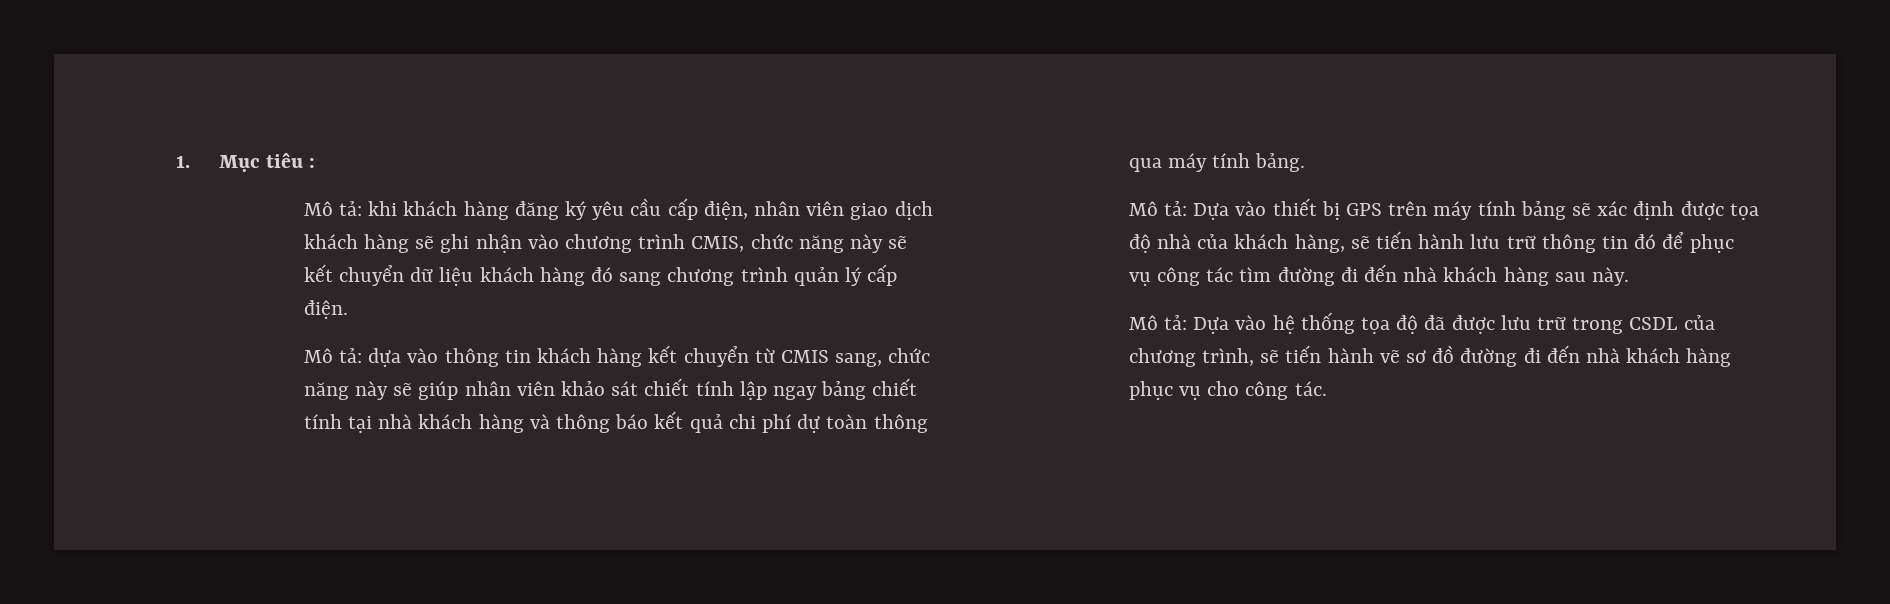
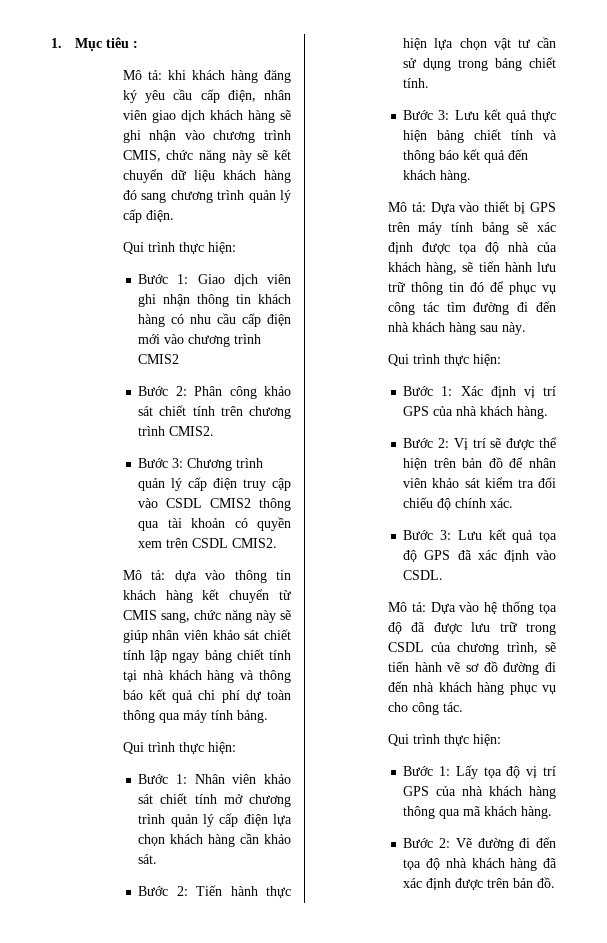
(348, 309) none -> [122,242,236,254] [138,274,291,286] [138,294,291,307] [138,313,291,327] [138,334,262,347] [138,354,180,364] [138,386,291,399] [138,405,291,419] [138,426,215,436] [138,458,264,471] [138,477,291,491] [138,498,291,511] [138,517,291,531] [138,538,278,548] // Qui trình thực hiện: // Bước 1: Giao dịch viên ghi nhận thông tin khách hàng có nhu cầu cấp điện mới vào chương trình CMIS2 // Bước 2: Phân công khảo sát chiết tính trên chương trình CMIS2. // Bước 3: Chương trình quản lý cấp điện truy cập vào CSDL CMIS2 thông qua tài khoản có quyền xem trên CSDL CMIS2.
(1306, 162) none -> [122,742,236,754] [138,774,291,784] [138,793,291,807] [138,813,293,827] [138,833,291,847] [138,854,158,864] [138,885,291,898] [403,37,556,50] [403,57,556,71] [403,78,430,88] [403,109,556,123] [403,129,557,143] [403,149,529,163] [403,170,472,183] // Qui trình thực hiện: // Bước 1: Nhân viên khảo sát chiết tính mở chương trình quản lý cấp điện lựa chọn khách hàng cần khảo sát. // Bước 2: Tiến hành thực hiện lựa chọn vật tư cần sử dụng trong bảng chiết tính. // Bước 3: Lưu kết quả thực hiện bảng chiết tính và thông báo kết quả đến khách hàng.
(1630, 276) none -> [387,354,501,366] [403,386,556,398] [403,406,549,419] [403,437,557,450] [403,457,556,470] [403,477,556,488] [403,497,514,510] [403,529,557,543] [403,550,556,562] [403,570,444,580] // Qui trình thực hiện: // Bước 1: Xác định vị trí GPS của nhà khách hàng. // Bước 2: Vị trí sẽ được thể hiện trên bản đồ để nhân viên khảo sát kiểm tra đối chiếu độ chính xác. // Bước 3: Lưu kết quả tọa độ GPS đã xác định vào CSDL.
(1327, 388) none -> [387,734,501,746] [403,765,556,779] [403,786,556,799] [403,806,553,819] [403,837,556,851] [403,858,557,871] [403,877,556,890] // Qui trình thực hiện: // Bước 1: Lấy tọa độ vị trí GPS của nhà khách hàng thông qua mã khách hàng. // Bước 2: Vẽ đường đi đến tọa độ nhà khách hàng đã xác định được trên bản đồ.

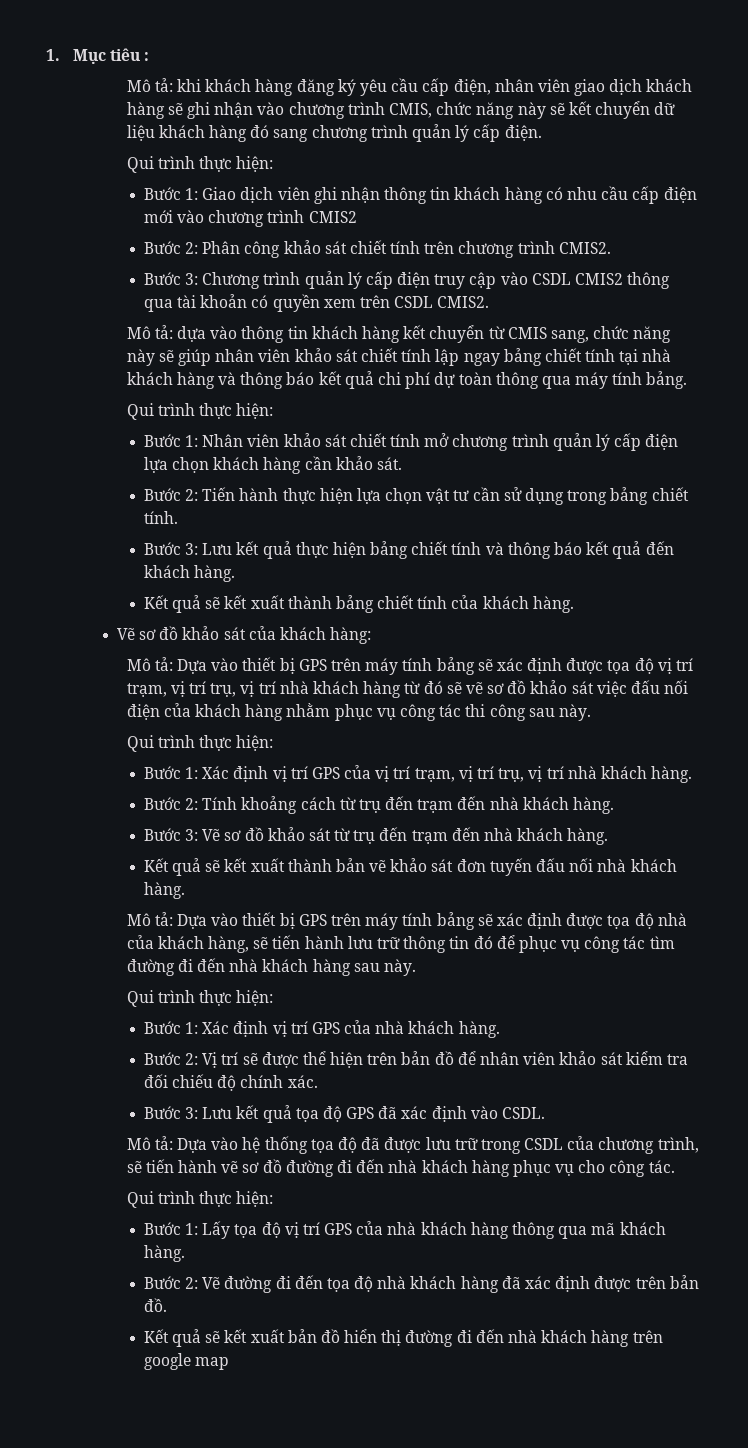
(472, 176) none -> [143,595,574,613] [116,626,372,644] [126,657,694,675] [126,680,689,698] [126,703,591,721] [126,735,274,752] [143,765,693,783] [143,796,614,814] [143,827,609,845] [143,858,677,876] [143,882,185,899] // Kết quả sẽ kết xuất thành bảng chiết tính của khách hàng. // Vẽ sơ đồ khảo sát của khách hàng: // Mô tả: Dựa vào thiết bị GPS trên máy tính bảng sẽ xác định được tọa độ vị trí trạm, vị trí trụ, vị trí nhà khách hàng từ đó sẽ vẽ sơ đồ khảo sát việc đấu nối điện của khách hàng nhằm phục vụ công tác thi công sau này. // Qui trình thực hiện: // Bước 1: Xác định vị trí GPS của vị trí trạm, vị trí trụ, vị trí nhà khách hàng. // Bước 2: Tính khoảng cách từ trụ đến trạm đến nhà khách hàng. // Bước 3: Vẽ sơ đồ khảo sát từ trụ đến trạm đến nhà khách hàng. // Kết quả sẽ kết xuất thành bản vẽ khảo sát đơn tuyến đấu nối nhà khách hàng.
(556, 882) none -> [143,1329,663,1347] [143,1353,229,1370] // Kết quả sẽ kết xuất bản đồ hiển thị đường đi đến nhà khách hàng trên google map

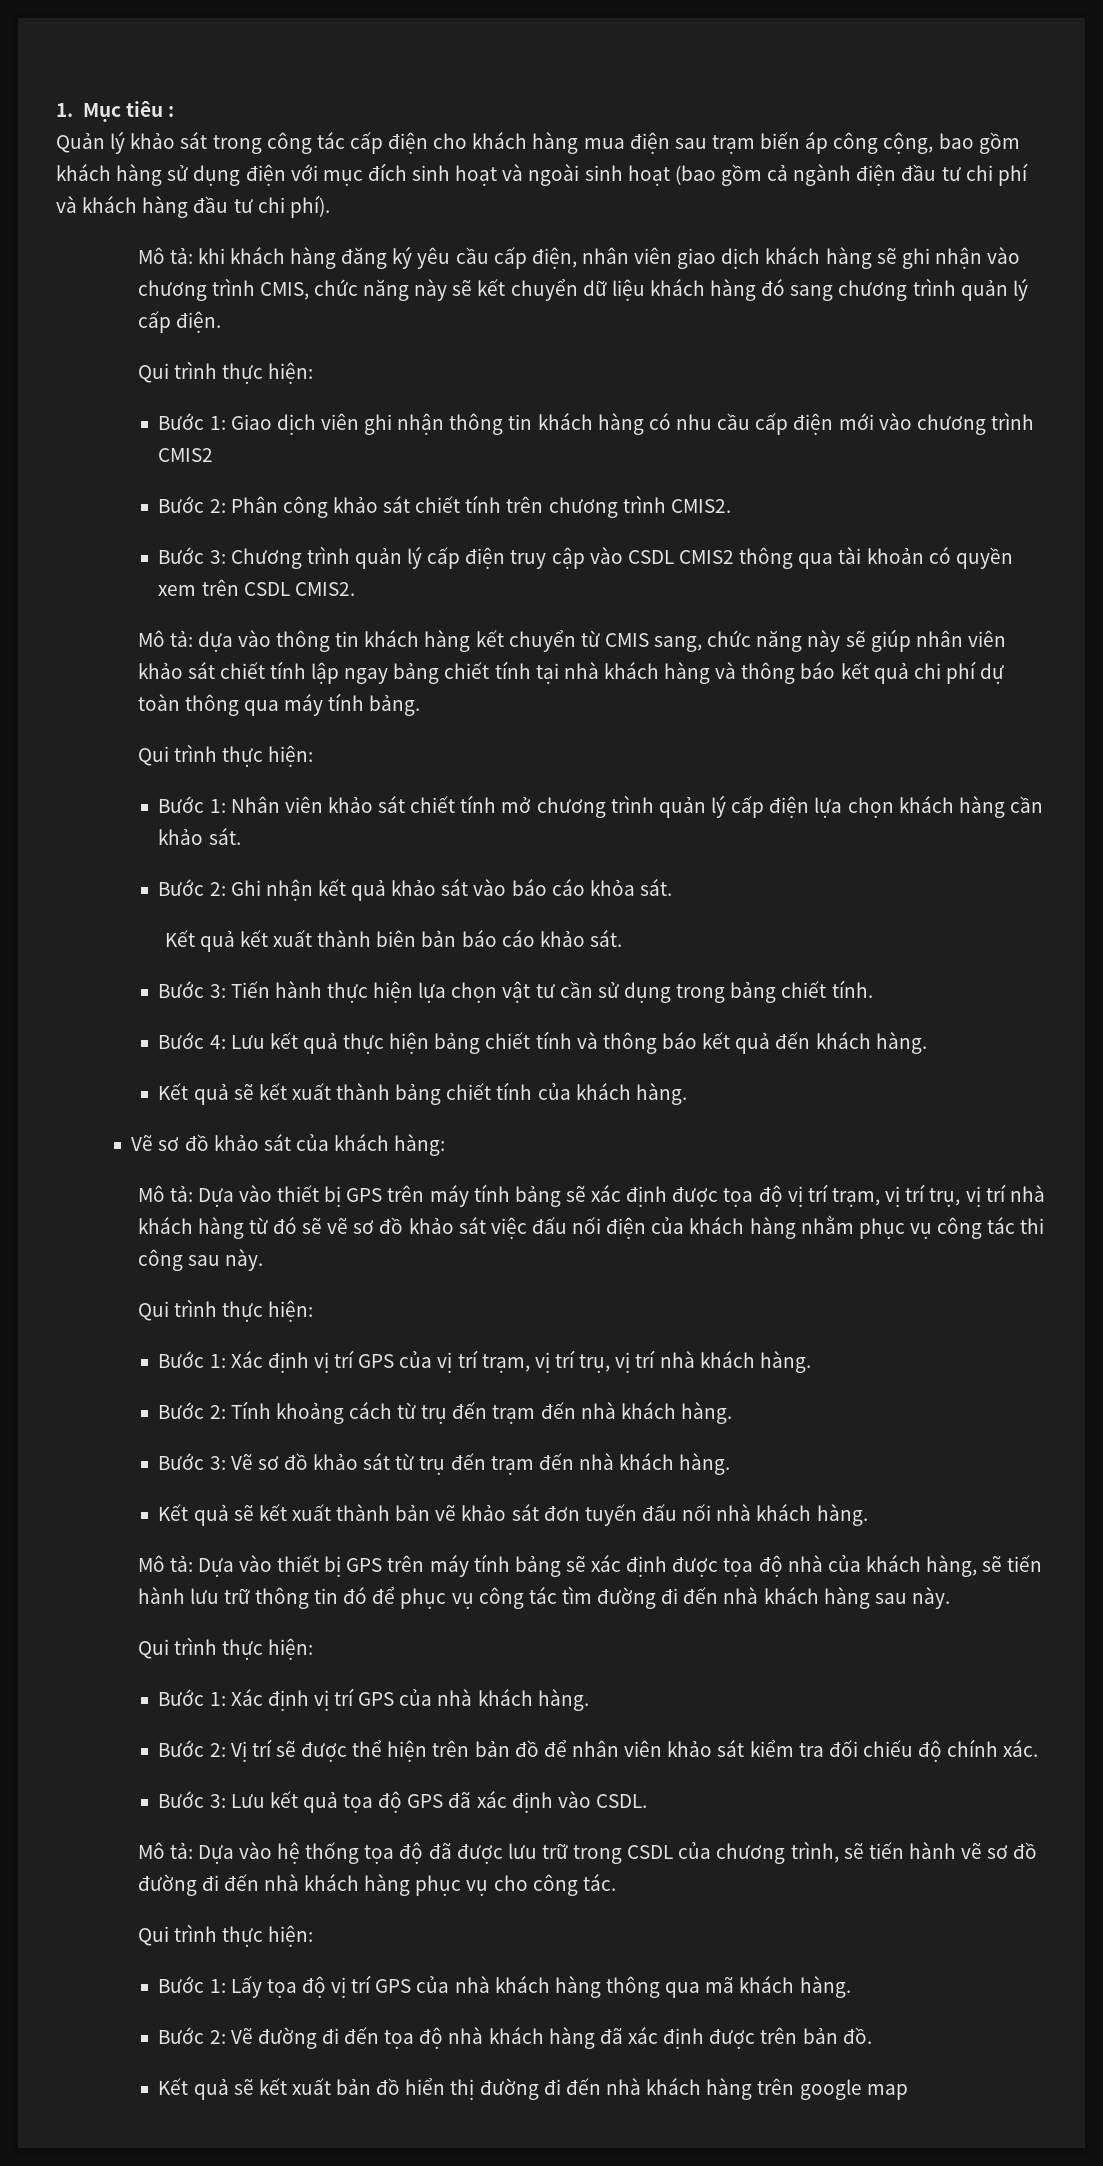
(150, 56) none -> [56,131,1020,154] [56,163,1028,186] [56,195,330,218] // Quản lý khảo sát trong công tác cấp điện cho khách hàng mua điện sau trạm biến áp công cộng, bao gồm khách hàng sử dụng điện với mục đích sinh hoạt và ngoài sinh hoạt (bao gồm cả ngành điện đầu tư chi phí và khách hàng đầu tư chi phí).
(198, 495) none -> [230,879,672,901] [164,930,622,952] [158,981,226,998] Ghi nhận kết quả khảo sát vào báo cáo khỏa sát. // Kết quả kết xuất thành biên bản báo cáo khảo sát. // Bước 3:
[184,543,198,555] 3: -> [209,1035,226,1049] 4:

